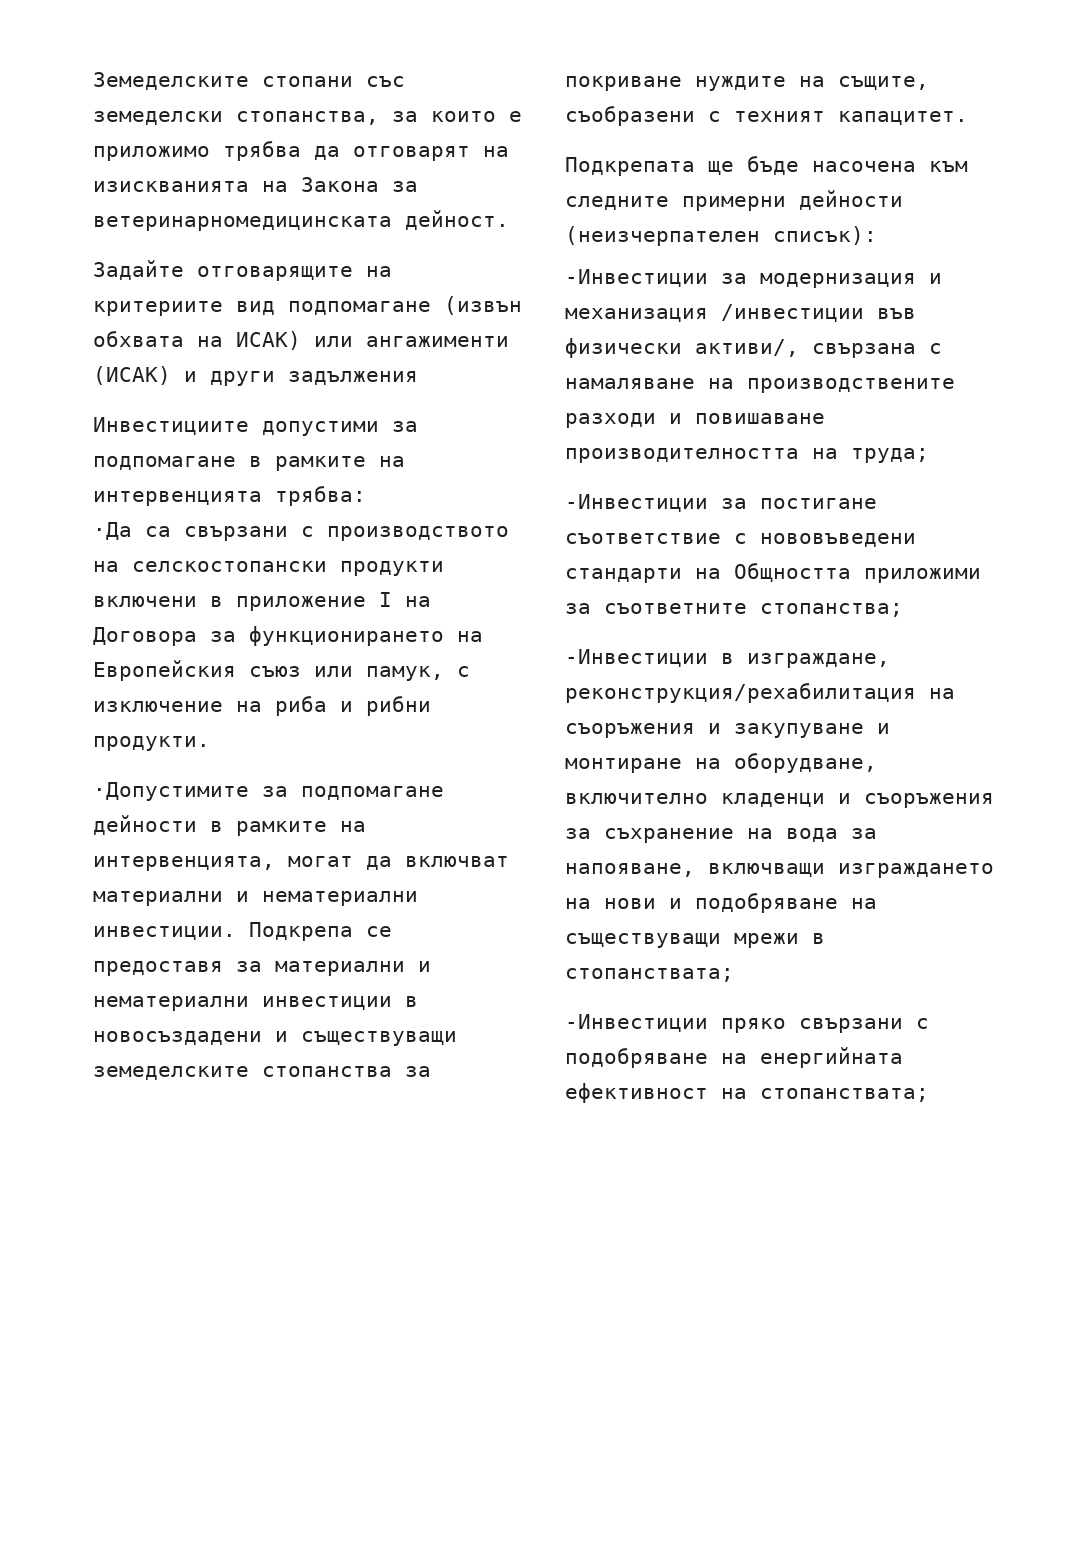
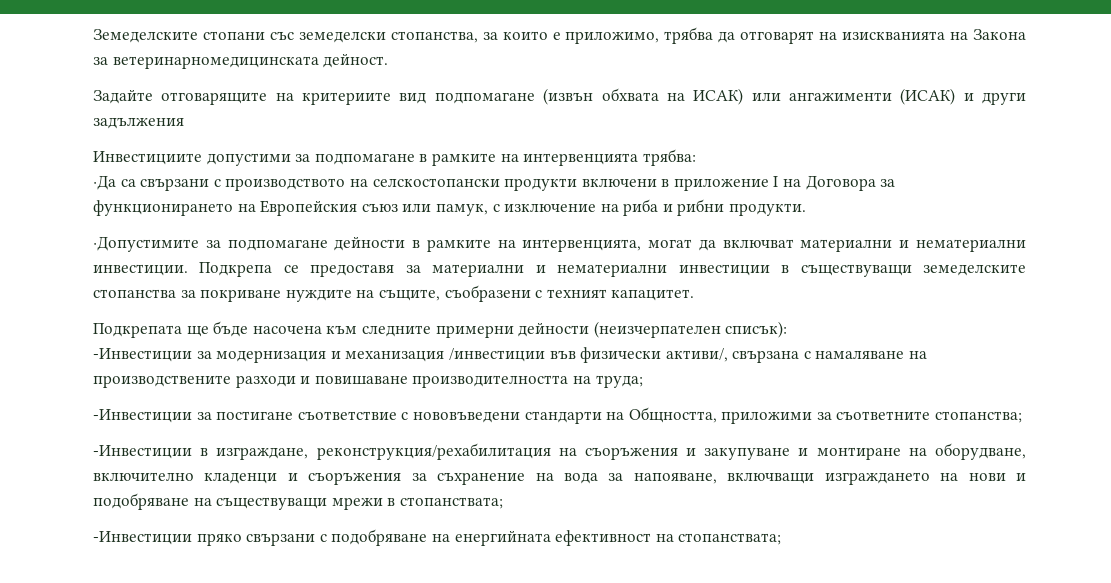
[93,146,210,161] приложимо -> [565,31,660,44] приложимо,
[93,1031,288,1045] новосъздадени и -> (790, 269) none
[734,563,851,582] Общността -> [628,407,717,423] Общността,

